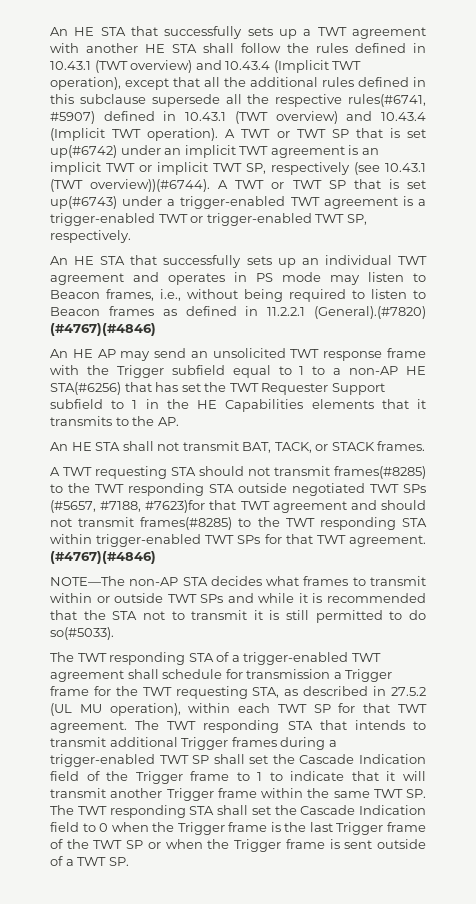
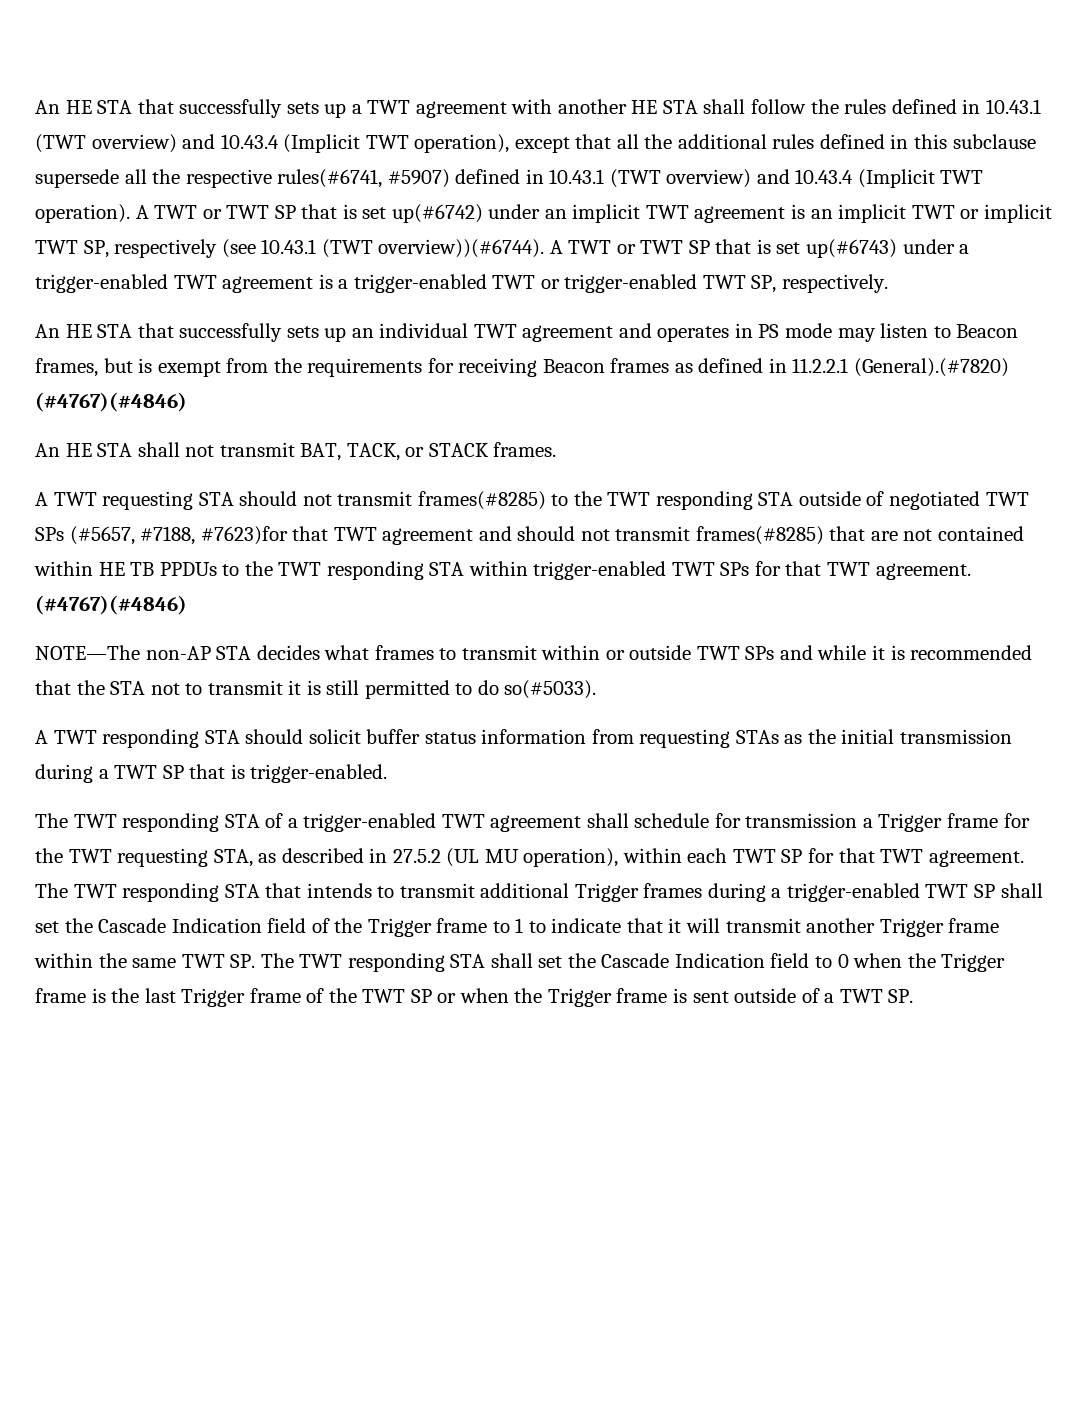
[160,289,426,302] i.e., without being required to listen to -> [103,358,538,377] but is exempt from the requirements for receiving
[50,348,426,361] [50,365,426,378] [50,382,385,395] [50,399,426,412] [50,416,179,426] // An HE AP may send an unsolicited TWT response frame with the Trigger subfield equal to 1 to a non-AP HE STA(#6256) that has set the TWT Requester Support subfield to 1 in the HE Capabilities elements that it transmits to the AP. -> (187, 402) none
(287, 488) none -> [866,491,885,506] of
(233, 523) none -> [829,526,1025,541] [34,561,217,576] that are not contained within HE TB PPDUs
(114, 633) none -> [35,729,1013,748] [35,764,388,783] // A TWT responding STA should solicit buffer status information from requesting STAs as the initial transmission during a TWT SP that is trigger-enabled.

